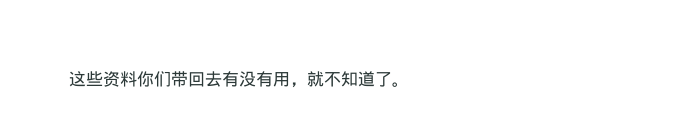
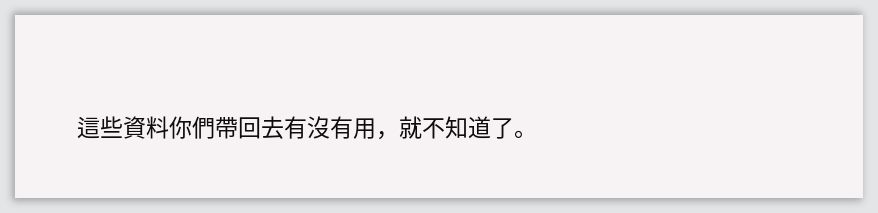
[69,71,256,87] 这些资料你们带回去有没 -> [77,116,330,139] 這些資料你們帶回去有沒

